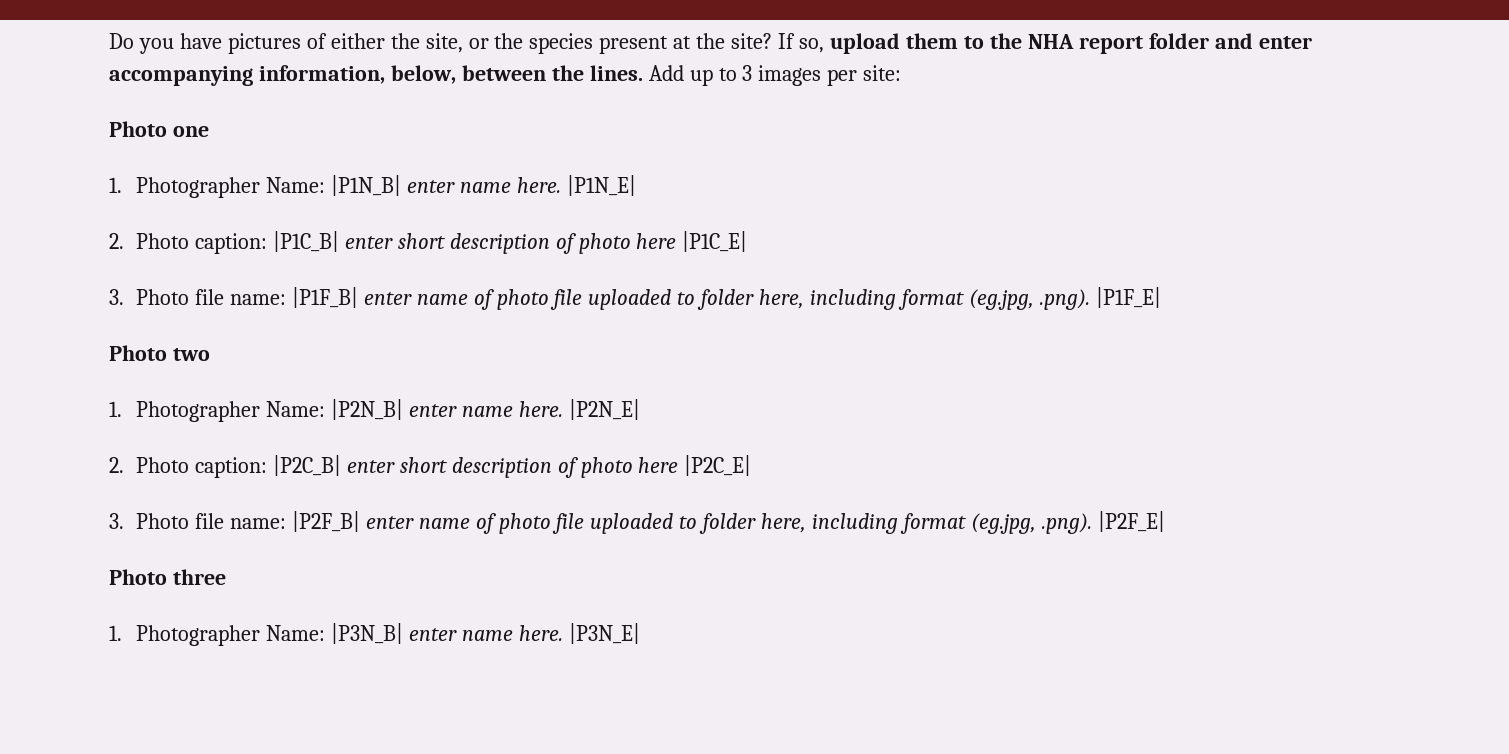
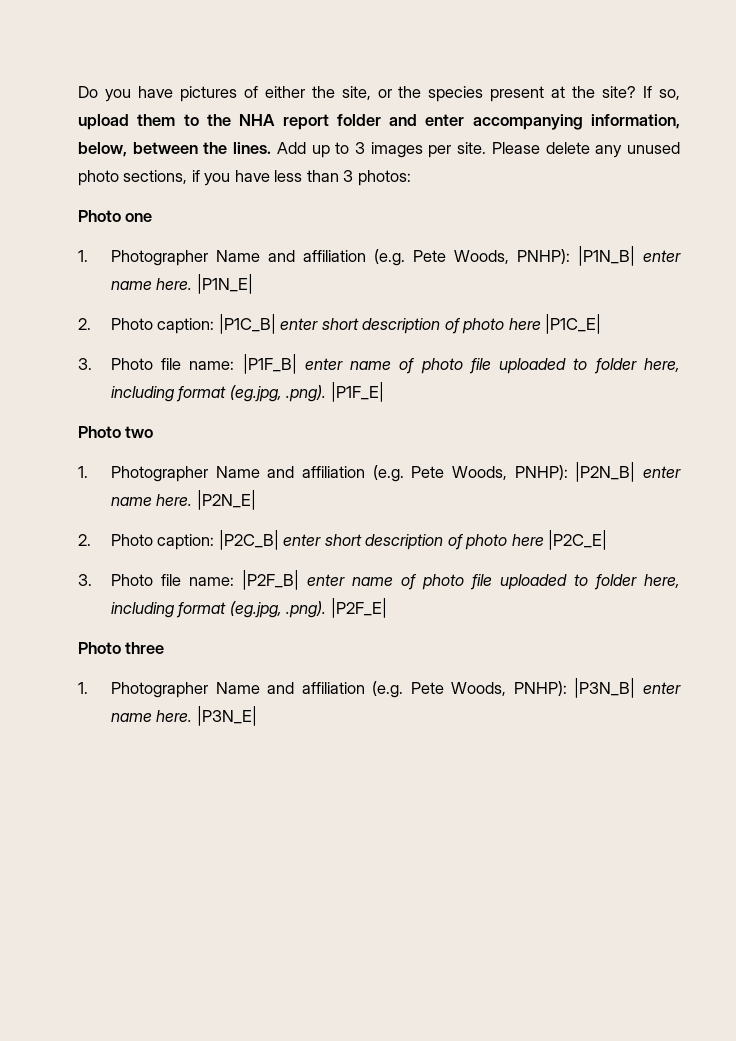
[863,65,902,81] [109,121,209,137] [109,177,325,198] site: // Photo one // 1. Photographer Name: -> [457,142,680,158] [78,170,411,186] [78,210,153,222] [78,249,570,266] site. Please delete any unused photo sections, if you have less than 3 photos: // Photo one // 1. Photographer Name and affiliation (e.g. Pete Woods, PNHP):
[265,401,325,417] Name: -> [215,465,568,482] Name and affiliation (e.g. Pete Woods, PNHP):
[265,625,325,641] Name: -> [215,681,567,698] Name and affiliation (e.g. Pete Woods, PNHP):

